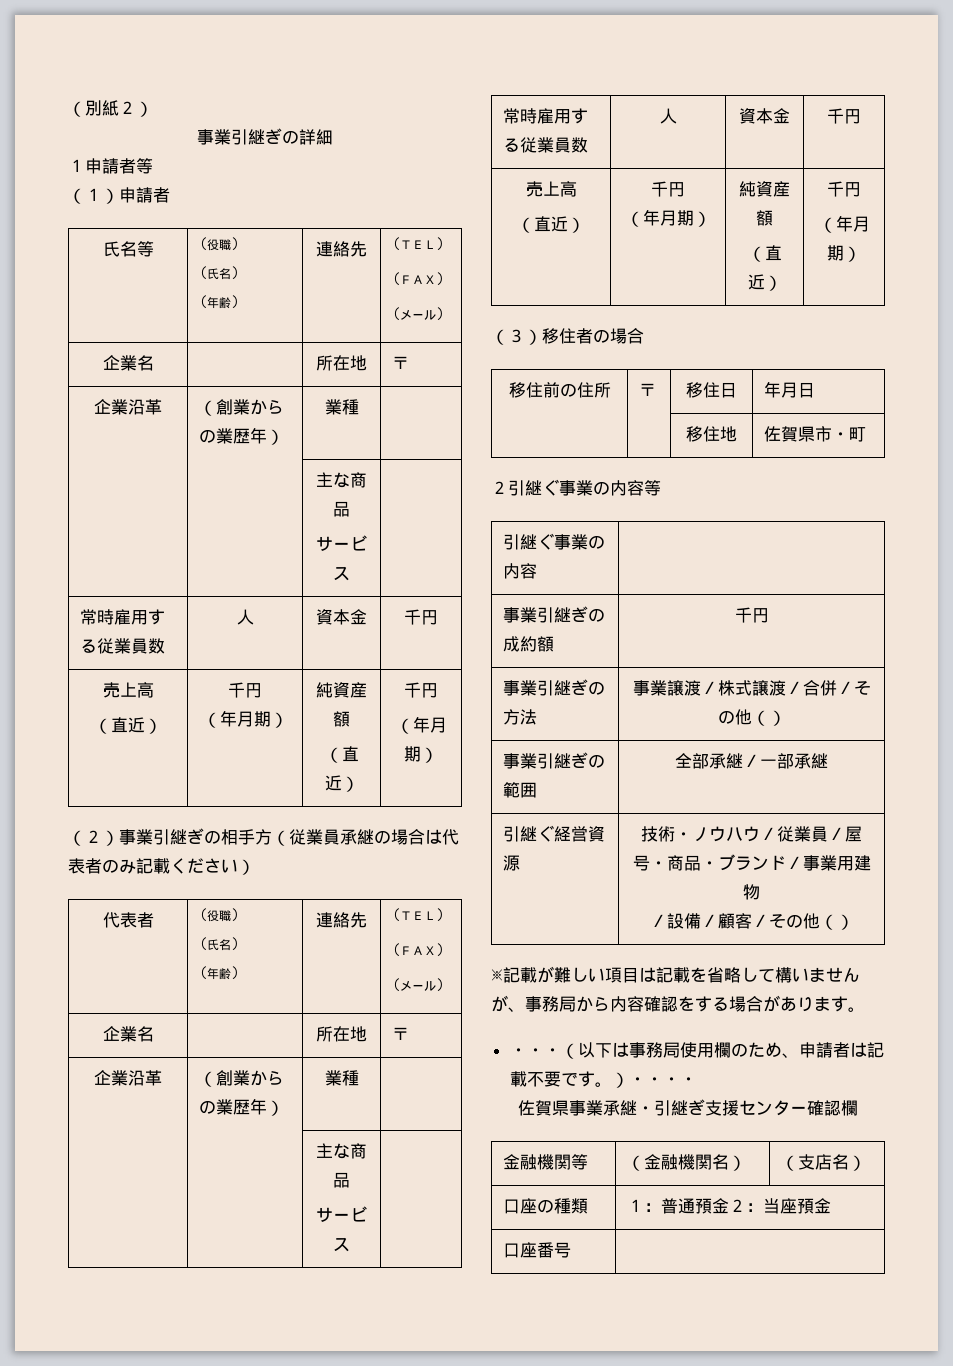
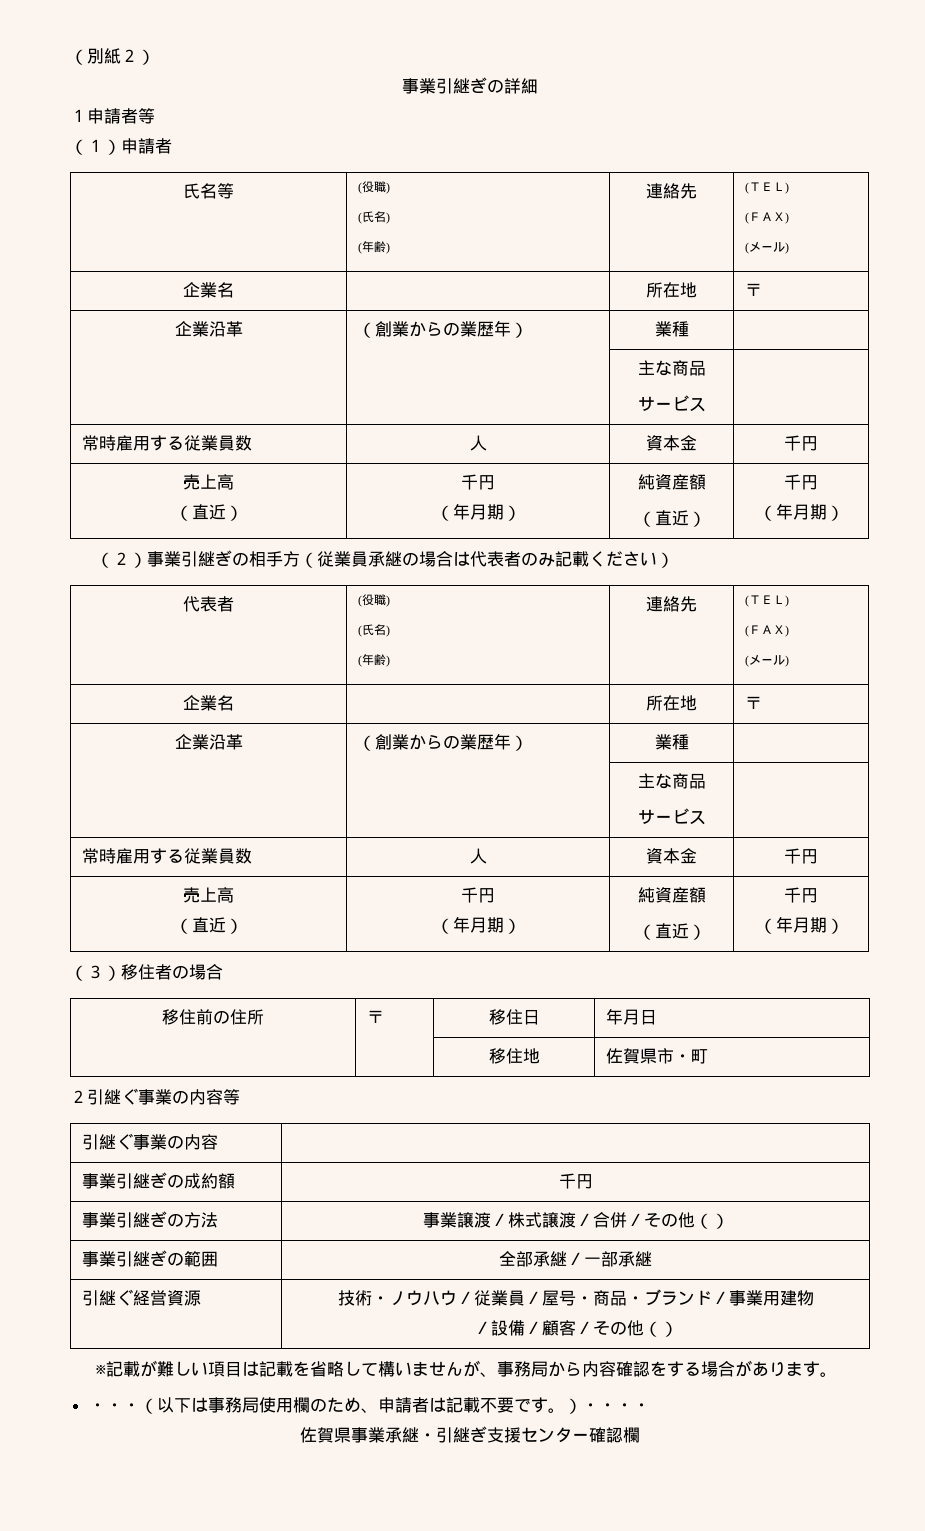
[503,1154,589,1170] [627,1154,747,1171] [781,1154,867,1171] [503,1198,589,1214] [627,1198,832,1214] [503,1242,572,1258] // 金融機関等 | （金融機関名） | （支店名） // 口座の種類 | １：普通預金２：当座預金 // 口座番号 | -> (640, 1435) none

